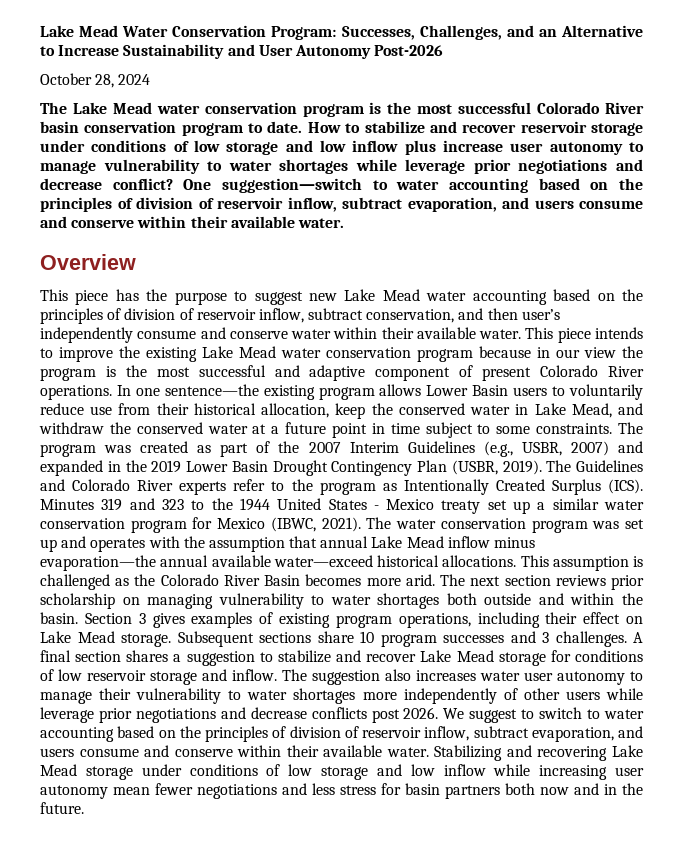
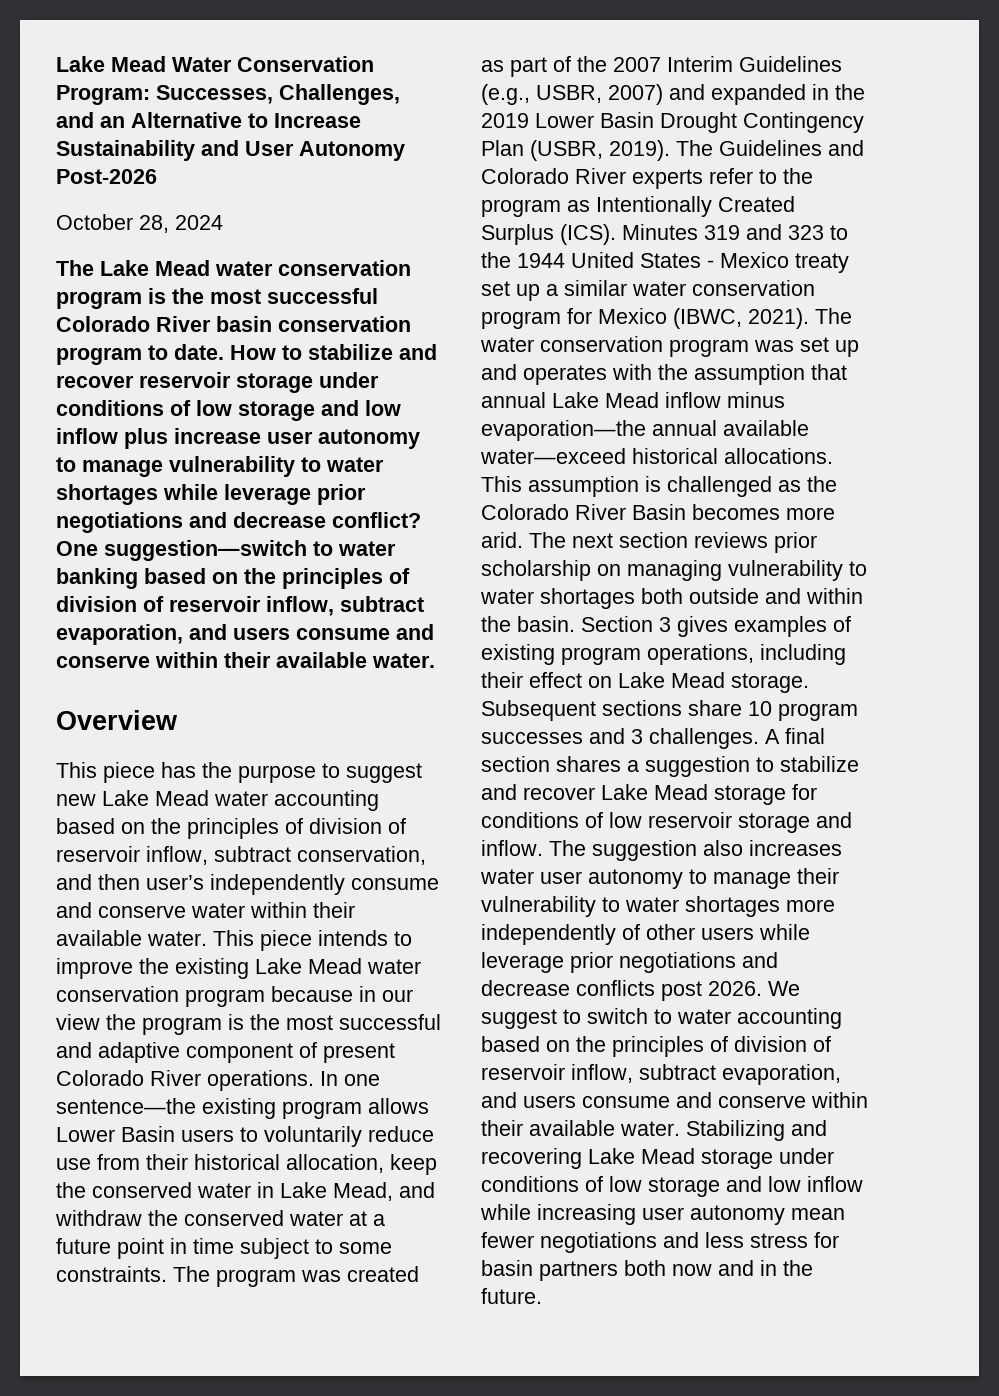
[449,178,529,193] accounting -> [56,568,138,589] banking

